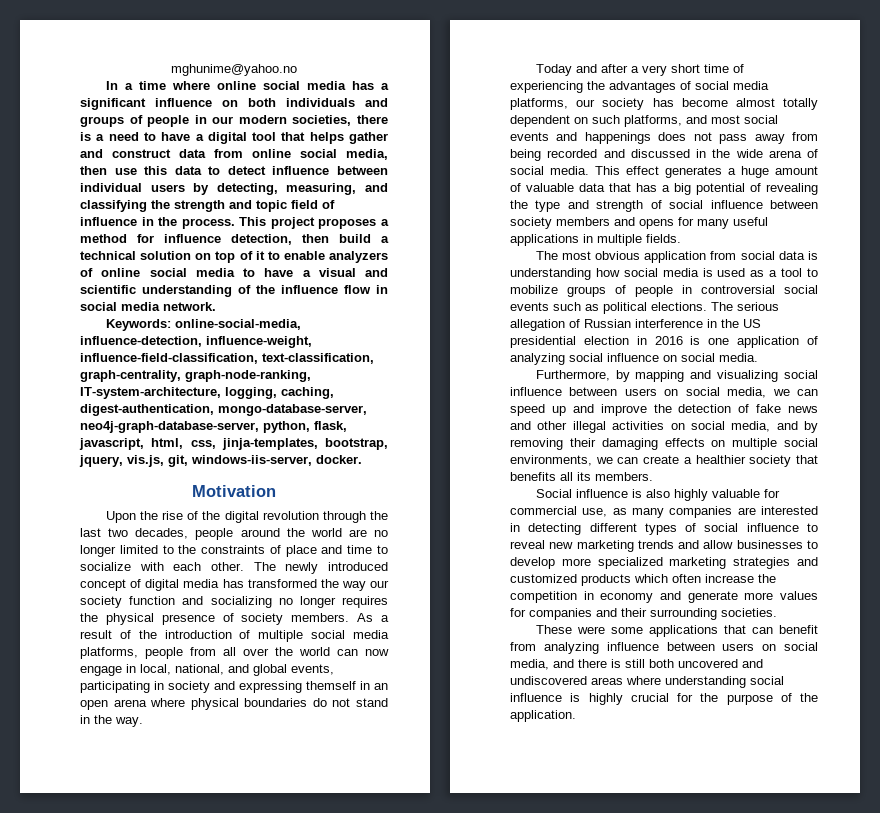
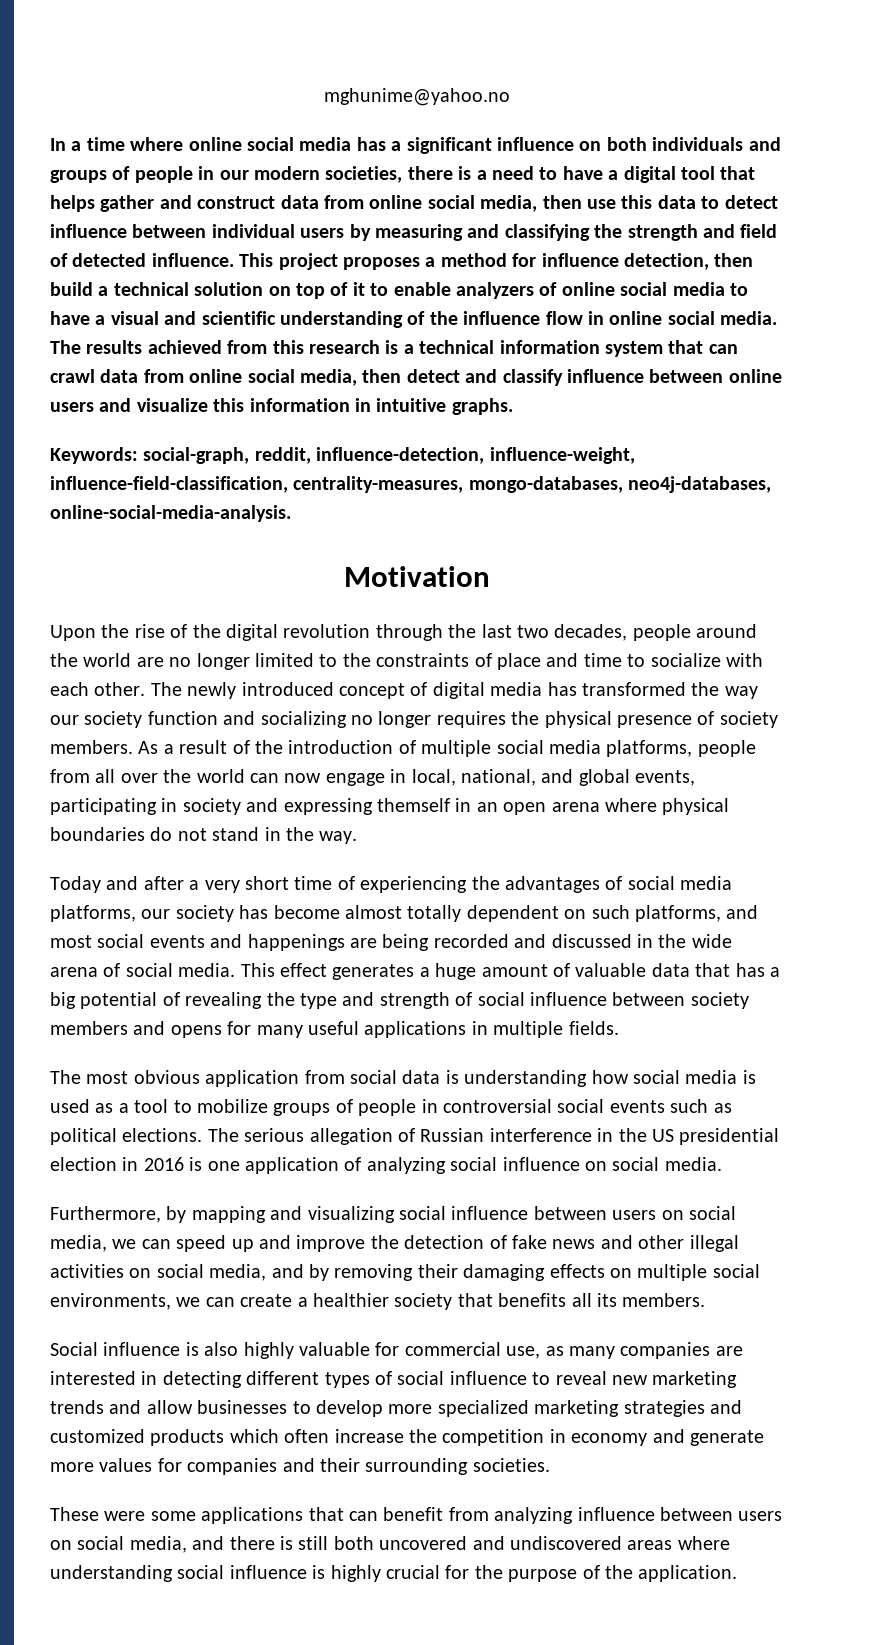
[216,183,357,195] detecting, measuring, -> [375,224,463,241] measuring
[256,200,287,212] topic -> (735, 231) none
[80,217,235,229] influence in the process. -> [72,253,234,267] detected influence.
[80,302,216,311] social media network. -> [609,311,778,325] [50,340,738,357] [50,369,782,386] [50,398,513,415] online social media. The results achieved from this research is a technical information system that can crawl data from online social media, then detect and classify influence between online users and visualize this information in intuitive graphs.
[174,319,301,330] online-social-media, -> [143,447,311,464] social-graph, reddit,
[262,353,374,364] [80,370,311,382] [80,387,334,399] [80,404,367,416] [80,421,347,433] [79,438,388,450] [79,455,362,467] text-classification, graph-centrality, graph-node-ranking, IT-system-architecture, logging, caching, digest-authentication, mongo-database-server, neo4j-graph-database-server, python, flask, javascript, html, css, jinja-templates, bootstrap, jquery, vis.js, git, windows-iis-server, docker. -> [293,476,772,493] [50,505,291,522] centrality-measures, mongo-databases, neo4j-databases, online-social-media-analysis.
[658,132,818,144] does not pass away from -> [350,938,377,948] are

